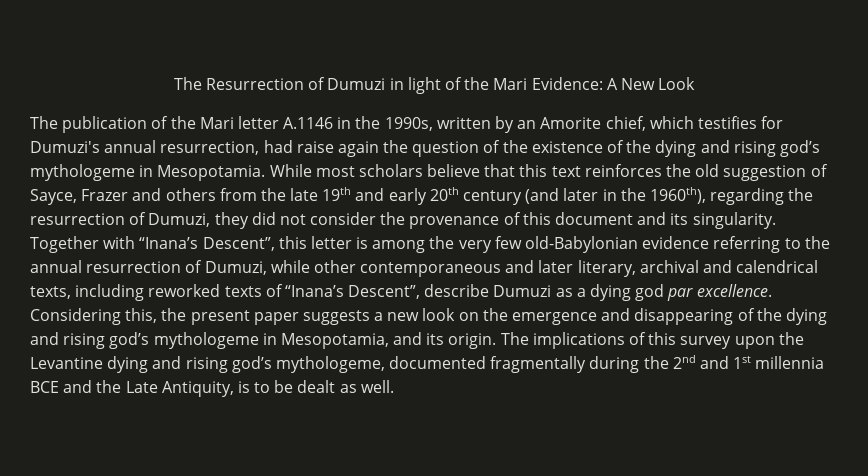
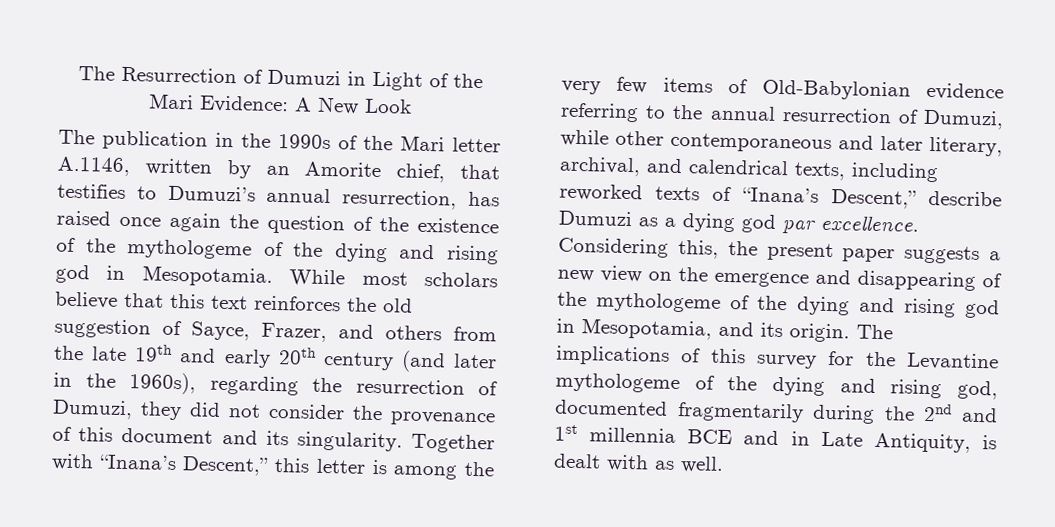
[407,77,441,94] light -> [372,71,423,91] Light
(148, 124) none -> [215,132,331,150] in the 1990s
[283,116,433,131] A.1146 in the 1990s, -> [57,156,131,177] A.1146,
[649,116,784,129] [30,140,334,155] which testifies for Dumuzi's annual resurrection, had raise -> [460,164,500,180] [57,183,500,210] [56,210,161,227] that testifies to Dumuzi’s annual resurrection, has raised once
[655,140,820,157] [30,164,135,181] dying and rising god’s mythologeme -> [127,239,499,265] [55,264,90,284] mythologeme of the dying and rising god
[81,189,129,201] Frazer -> [261,322,327,343] Frazer,
[649,187,706,204] 1960th), -> [129,372,196,395] 1960s),
[202,237,275,251] Descent”, -> [182,456,270,476] Descent,”
[525,236,639,253] old-Babylonian -> [662,77,911,101] items of Old-Babylonian
[639,260,699,273] archival -> [559,156,641,177] archival,
[348,285,421,299] Descent”, -> [830,189,917,209] Descent,”
[422,308,456,321] look -> [600,265,642,283] view
[785,308,827,325] [30,332,259,349] dying and rising god’s mythologeme -> [596,292,1000,319] mythologeme of the dying and rising god
[734,336,775,349] upon -> [828,351,855,366] for
[107,356,587,373] dying and rising god’s mythologeme, documented fragmentally -> [555,372,998,400] [555,399,804,423] mythologeme of the dying and rising god, documented fragmentarily
[96,380,122,393] the -> [790,431,810,446] in
[254,380,336,393] to be dealt -> [553,453,649,472] dealt with

